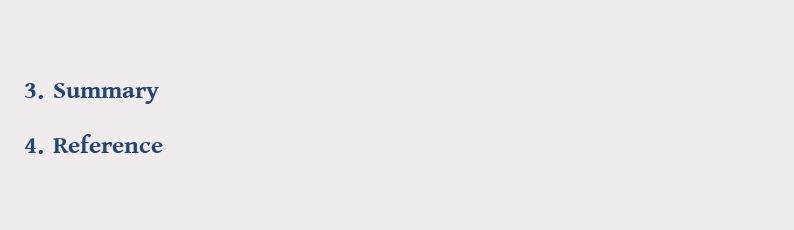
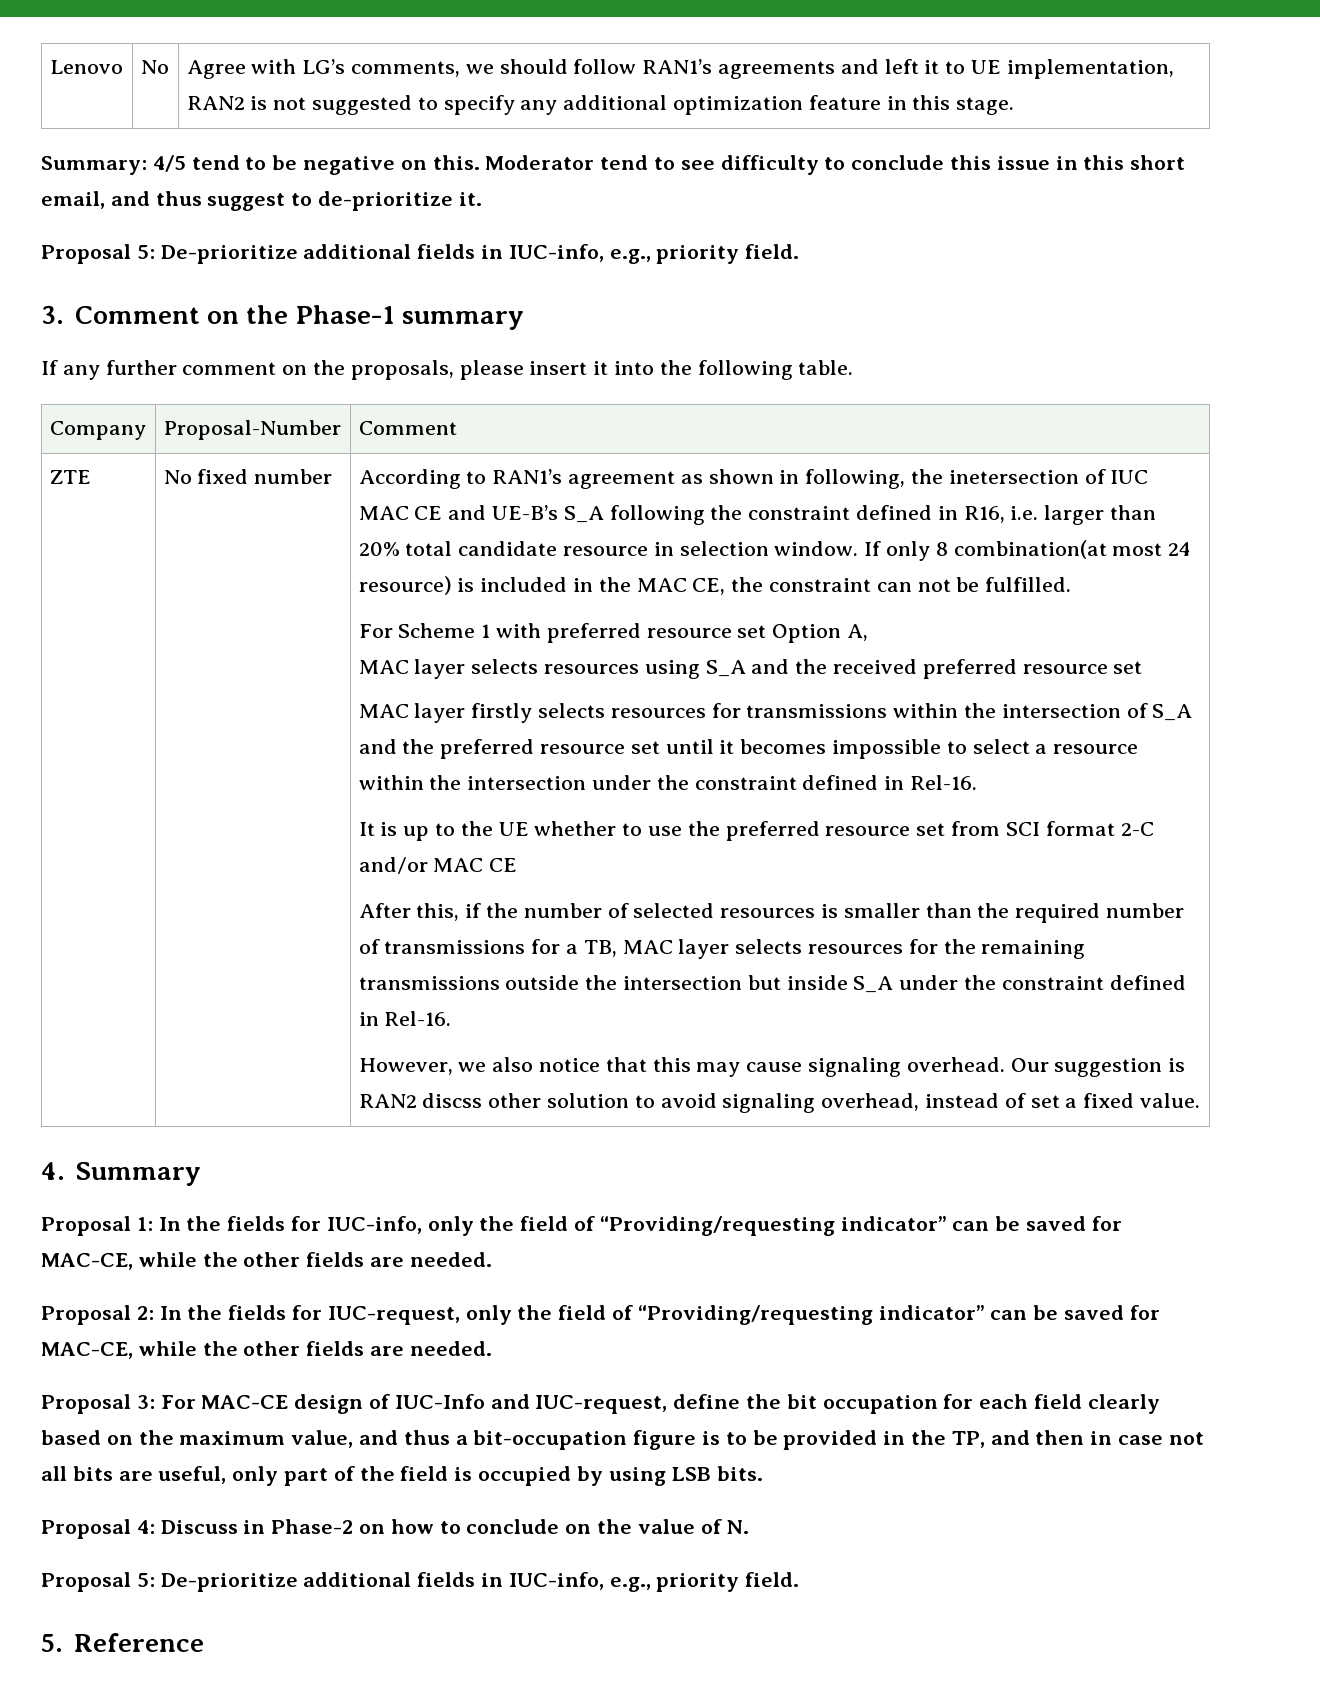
[24,83,159,104] [24,138,44,154] 3. Summary // 4. -> [49,60,123,74] [140,60,169,74] [186,59,1174,79] [186,95,1015,115] [41,155,1186,175] [41,191,482,211] [41,244,800,264] [41,305,524,330] [41,360,854,380] [49,421,146,440] [163,420,341,440] [358,421,457,435] [49,470,91,484] [163,469,333,484] [358,469,1149,489] [358,505,1157,525] [358,540,1192,561] [358,576,1072,595] [358,623,869,643] [358,659,1143,679] [358,703,1193,723] [358,739,1139,759] [358,775,978,790] [358,821,1154,841] [358,857,518,874] [358,903,1185,923] [358,939,1086,959] [358,975,1186,993] [358,1011,452,1026] [358,1057,1186,1077] [358,1093,1201,1113] [41,1162,201,1186] [41,1216,1122,1236] [41,1252,492,1270] [41,1305,1160,1325] [41,1341,492,1359] [41,1394,1160,1414] [41,1430,1204,1450] [41,1466,764,1486] [41,1519,750,1539] [41,1572,800,1592] [41,1634,63,1652] Lenovo | No | Agree with LG’s comments, we should follow RAN1’s agreements and left it to UE implementation, RAN2 is not suggested to specify any additional optimization feature in this stage. // Summary: 4/5 tend to be negative on this. Moderator tend to see difficulty to conclude this issue in this short email, and thus suggest to de-prioritize it. // Proposal 5: De-prioritize additional fields in IUC-info, e.g., priority field. // 3. Comment on the Phase-1 summary // If any further comment on the proposals, please insert it into the following table. // Company | Proposal-Number | Comment // ZTE | No fixed number | According to RAN1’s agreement as shown in following, the inetersection of IUC MAC CE and UE-B’s S_A following the constraint defined in R16, i.e. larger than 20% total candidate resource in selection window. If only 8 combination(at most 24 resource) is included in the MAC CE, the constraint can not be fulfilled. // For Scheme 1 with preferred resource set Option A, // MAC layer selects resources using S_A and the received preferred resource set // MAC layer firstly selects resources for transmissions within the intersection of S_A and the preferred resource set until it becomes impossible to select a resource within the intersection under the constraint defined in Rel-16. // It is up to the UE whether to use the preferred resource set from SCI format 2-C and/or MAC CE // After this, if the number of selected resources is smaller than the required number of transmissions for a TB, MAC layer selects resources for the remaining transmissions outside the intersection but inside S_A under the constraint defined in Rel-16. // However, we also notice that this may cause signaling overhead. Our suggestion is RAN2 discss other solution to avoid signaling overhead, instead of set a fixed value. // 4. Summary // Proposal 1: In the fields for IUC-info, only the field of “Providing/requesting indicator” can be saved for MAC-CE, while the other fields are needed. // Proposal 2: In the fields for IUC-request, only the field of “Providing/requesting indicator” can be saved for MAC-CE, while the other fields are needed. // Proposal 3: For MAC-CE design of IUC-Info and IUC-request, define the bit occupation for each field clearly based on the maximum value, and thus a bit-occupation figure is to be provided in the TP, and then in case not all bits are useful, only part of the field is occupied by using LSB bits. // Proposal 4: Discuss in Phase-2 on how to conclude on the value of N. // Proposal 5: De-prioritize additional fields in IUC-info, e.g., priority field. // 5.

